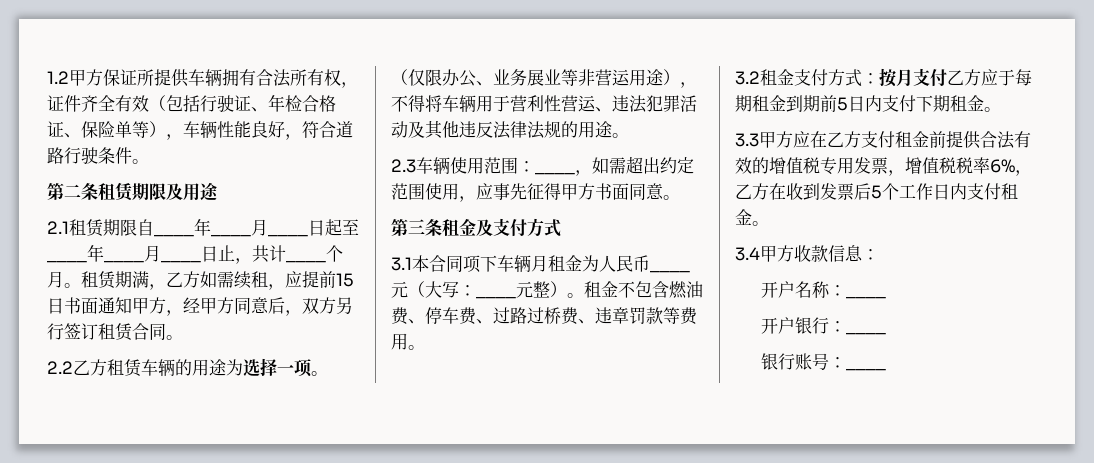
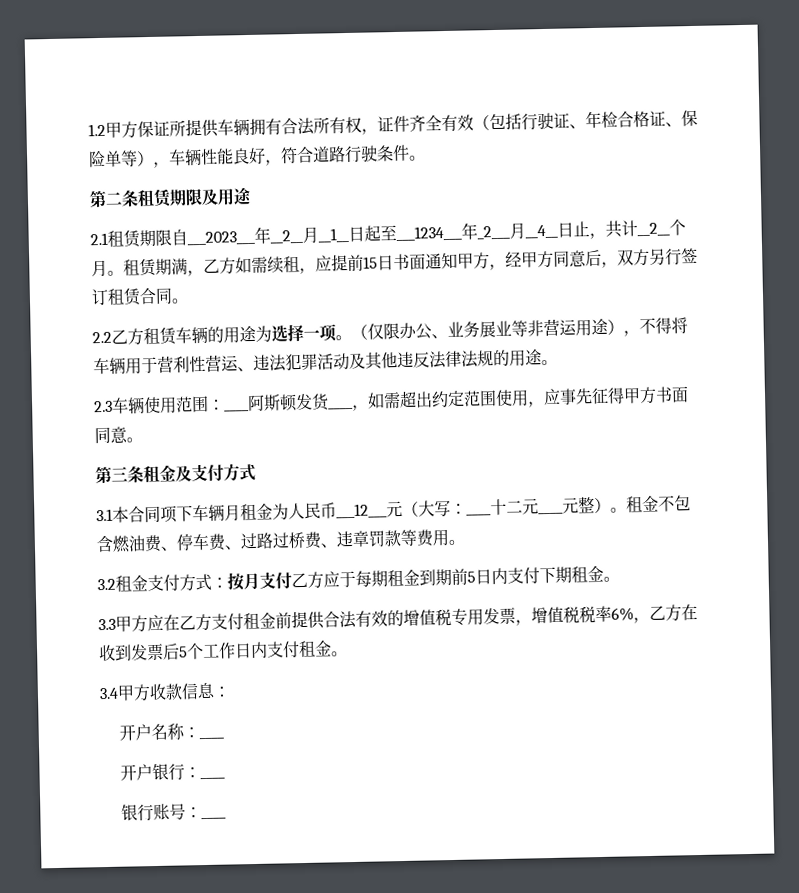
[154,218,359,237] [47,244,201,263] ____年____月____日起至____年____月____ -> [187,222,558,246] ___2023___年__2__月__1__日起至___1234___年_2___月__4__
[286,260,326,263] ____ -> [637,222,670,237] __2__
(575, 173) none -> [247,393,353,412] 阿斯顿发货____
[650,270,690,273] ____ -> [336,503,387,519] ___12___
(516, 297) none -> [490,498,563,516] 十二元____

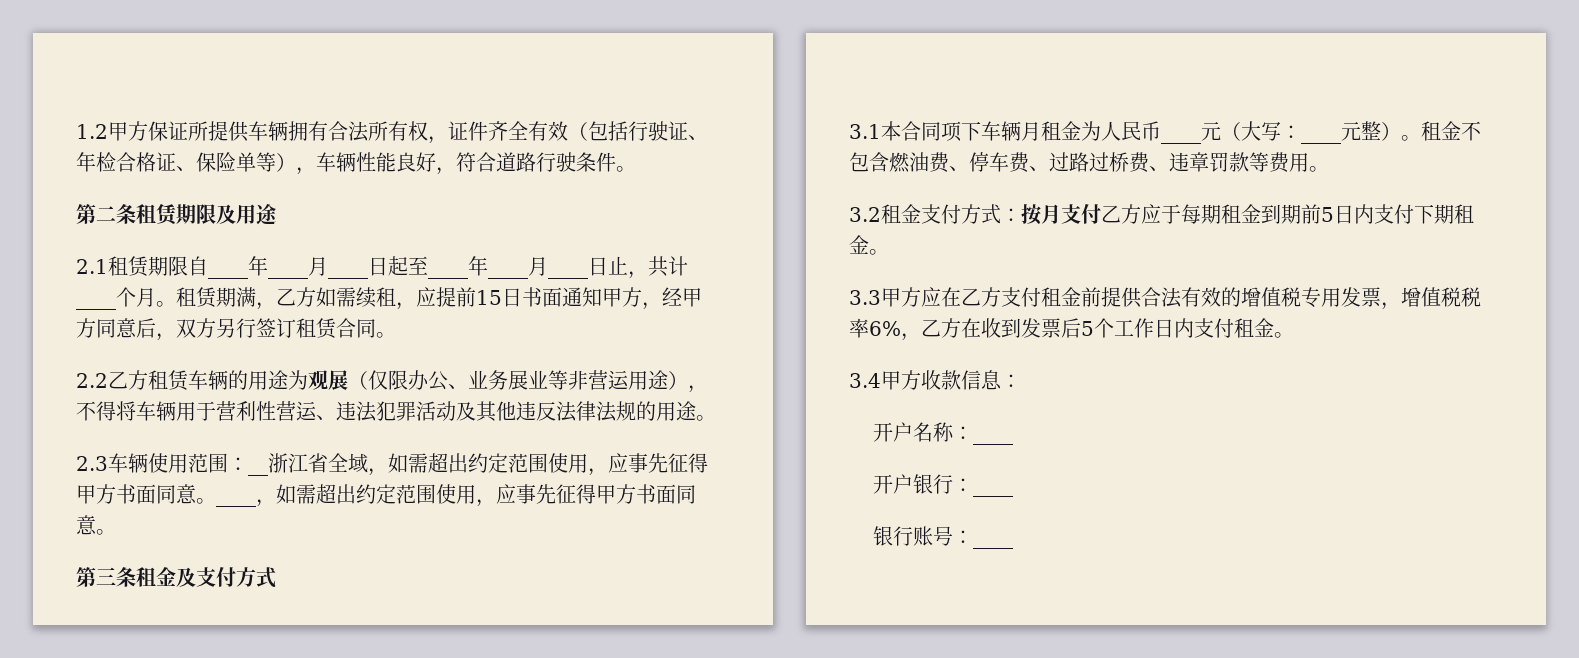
[187,222,558,246] ___2023___年__2__月__1__日起至___1234___年_2___月__4__ -> [208,256,588,279] ____年____月____日起至____年____月____
[637,222,670,237] __2__ -> [76,305,116,310] ____
[271,323,352,343] 选择一项。 -> [308,370,348,390] 观展
[224,393,330,412] ____阿斯顿发货 -> [248,453,708,476] [76,484,216,504] __浙江省全域，如需超出约定范围使用，应事先征得甲方书面同意。
[336,503,387,519] ___12___ -> [1161,139,1201,144] ____
[490,498,563,516] 十二元____ -> (1341, 141) none

